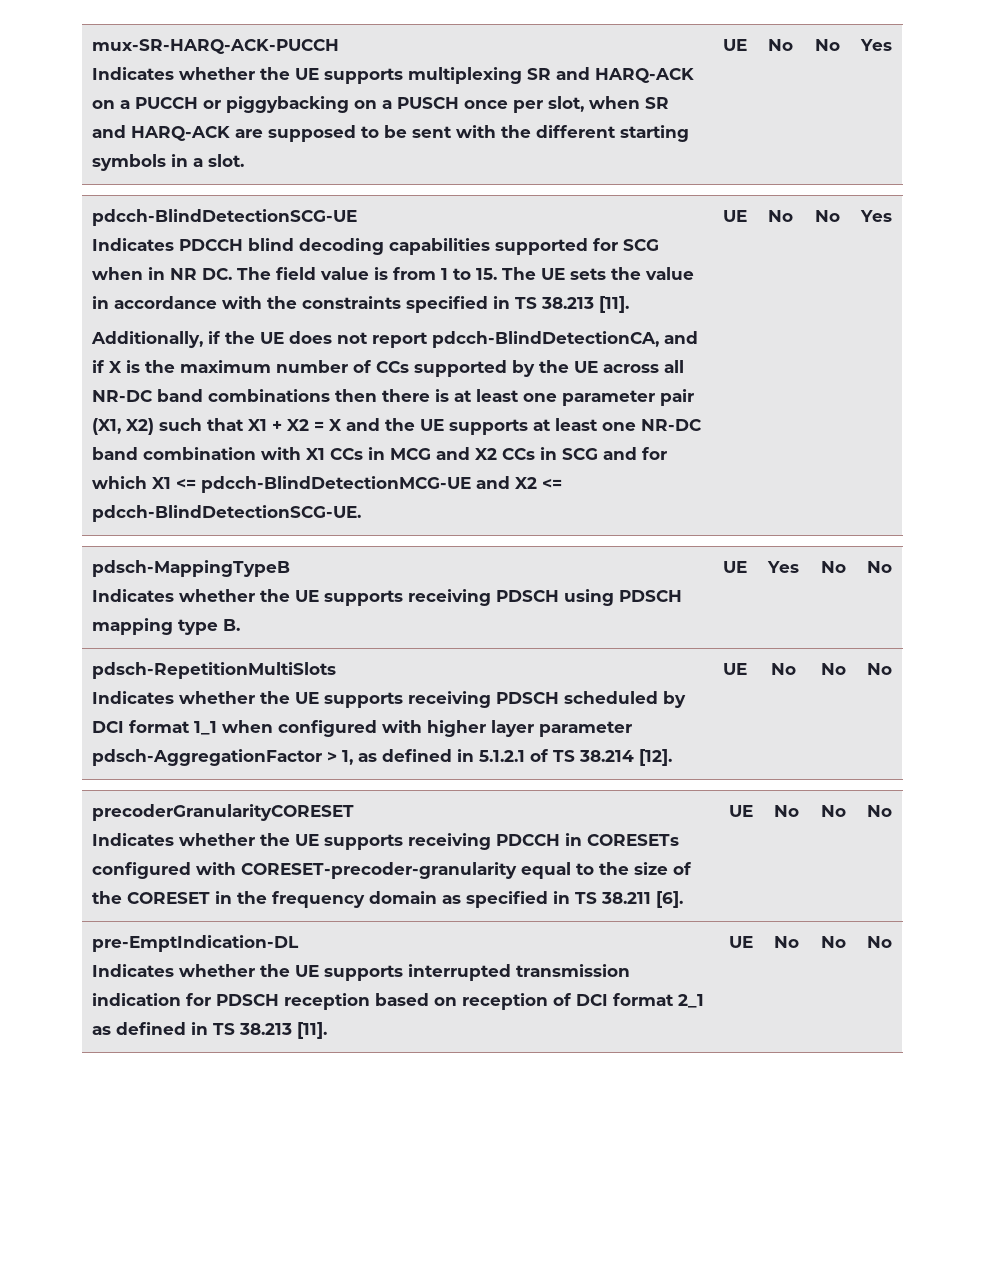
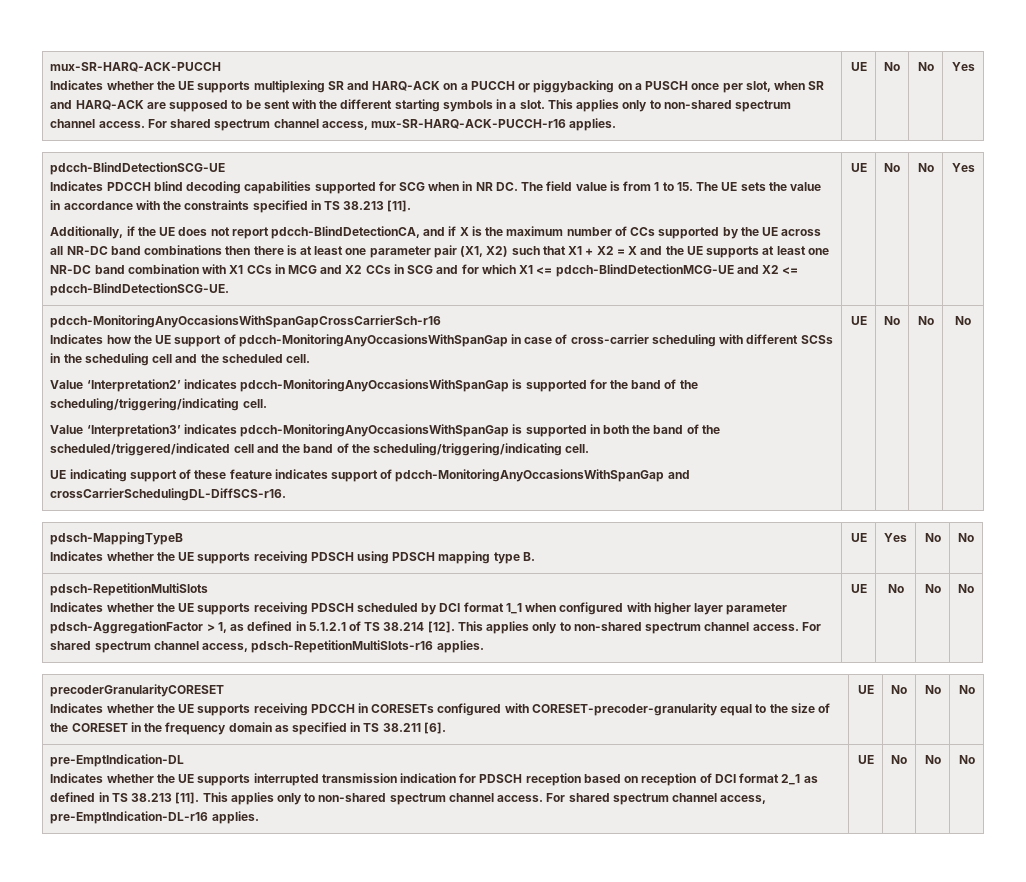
(245, 160) none -> [547,99,792,112] [50,118,617,131] This applies only to non-shared spectrum channel access. For shared spectrum channel access, mux-SR-HARQ-ACK-PUCCH-r16 applies.
(892, 216) none -> [50,315,442,328] [50,334,833,347] [50,353,310,366] [50,379,698,392] [50,398,267,411] [50,424,720,437] [50,443,590,456] [50,469,690,482] [50,488,287,501] [850,316,867,325] [884,316,900,325] [917,316,934,325] [955,316,971,325] // pdcch-MonitoringAnyOccasionsWithSpanGapCrossCarrierSch-r16 // Indicates how the UE support of pdcch-MonitoringAnyOccasionsWithSpanGap in case of cross-carrier scheduling with different SCSs in the scheduling cell and the scheduled cell. // Value ‘Interpretation2’ indicates pdcch-MonitoringAnyOccasionsWithSpanGap is supported for the band of the scheduling/triggering/indicating cell. // Value ‘Interpretation3’ indicates pdcch-MonitoringAnyOccasionsWithSpanGap is supported in both the band of the scheduled/triggered/indicated cell and the band of the scheduling/triggering/indicating cell. // UE indicating support of these feature indicates support of pdcch-MonitoringAnyOccasionsWithSpanGap and crossCarrierSchedulingDL-DiffSCS-r16. | UE | No | No | No
(673, 757) none -> [457,621,821,634] [50,640,484,653] This applies only to non-shared spectrum channel access. For shared spectrum channel access, pdsch-RepetitionMultiSlots-r16 applies.
(328, 1030) none -> [202,792,767,805] [50,811,259,824] This applies only to non-shared spectrum channel access. For shared spectrum channel access, pre-EmptIndication-DL-r16 applies.

